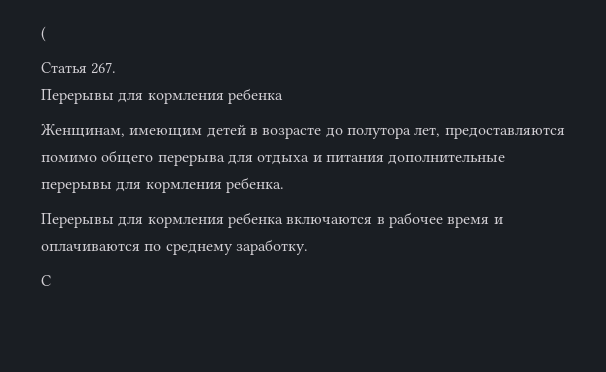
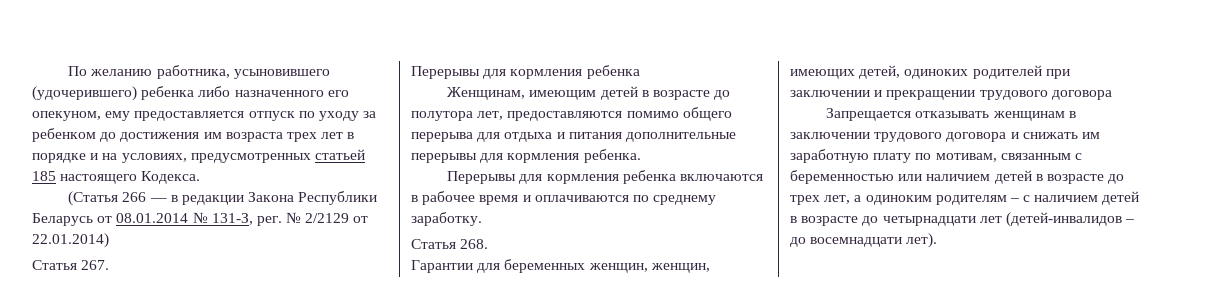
[41,26,46,42] ( -> [68,65,330,79] [32,86,349,101] [32,111,377,121] [32,128,355,142] [32,149,365,163] [32,171,201,184] [68,191,378,206] [32,212,369,226] [32,233,109,248] По желанию работника, усыновившего (удочерившего) ребенка либо назначенного его опекуном, ему предоставляется отпуск по уходу за ребенком до достижения им возраста трех лет в порядке и на условиях, предусмотренных статьей 185 настоящего Кодекса. // (Статья 266 — в редакции Закона Республики Беларусь от 08.01.2014 № 131-З, рег. № 2/2129 от 22.01.2014)
[41,275,51,286] С -> [411,239,489,249] [411,259,710,273] [790,65,1070,79] [790,90,1112,100] [826,108,1076,121] [790,132,1100,142] [790,149,1082,163] [790,170,1125,184] [790,191,1140,205] [790,212,1135,227] [790,233,938,248] Статья 268. // Гарантии для беременных женщин, женщин, имеющих детей, одиноких родителей при заключении и прекращении трудового договора // Запрещается отказывать женщинам в заключении трудового договора и снижать им заработную плату по мотивам, связанным с беременностью или наличием детей в возрасте до трех лет, а одиноким родителям – с наличием детей в возрасте до четырнадцати лет (детей-инвалидов – до восемнадцати лет).

